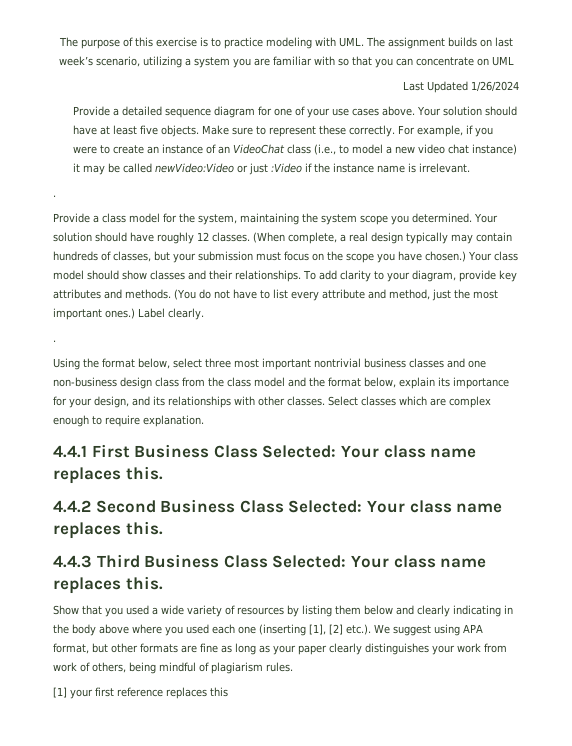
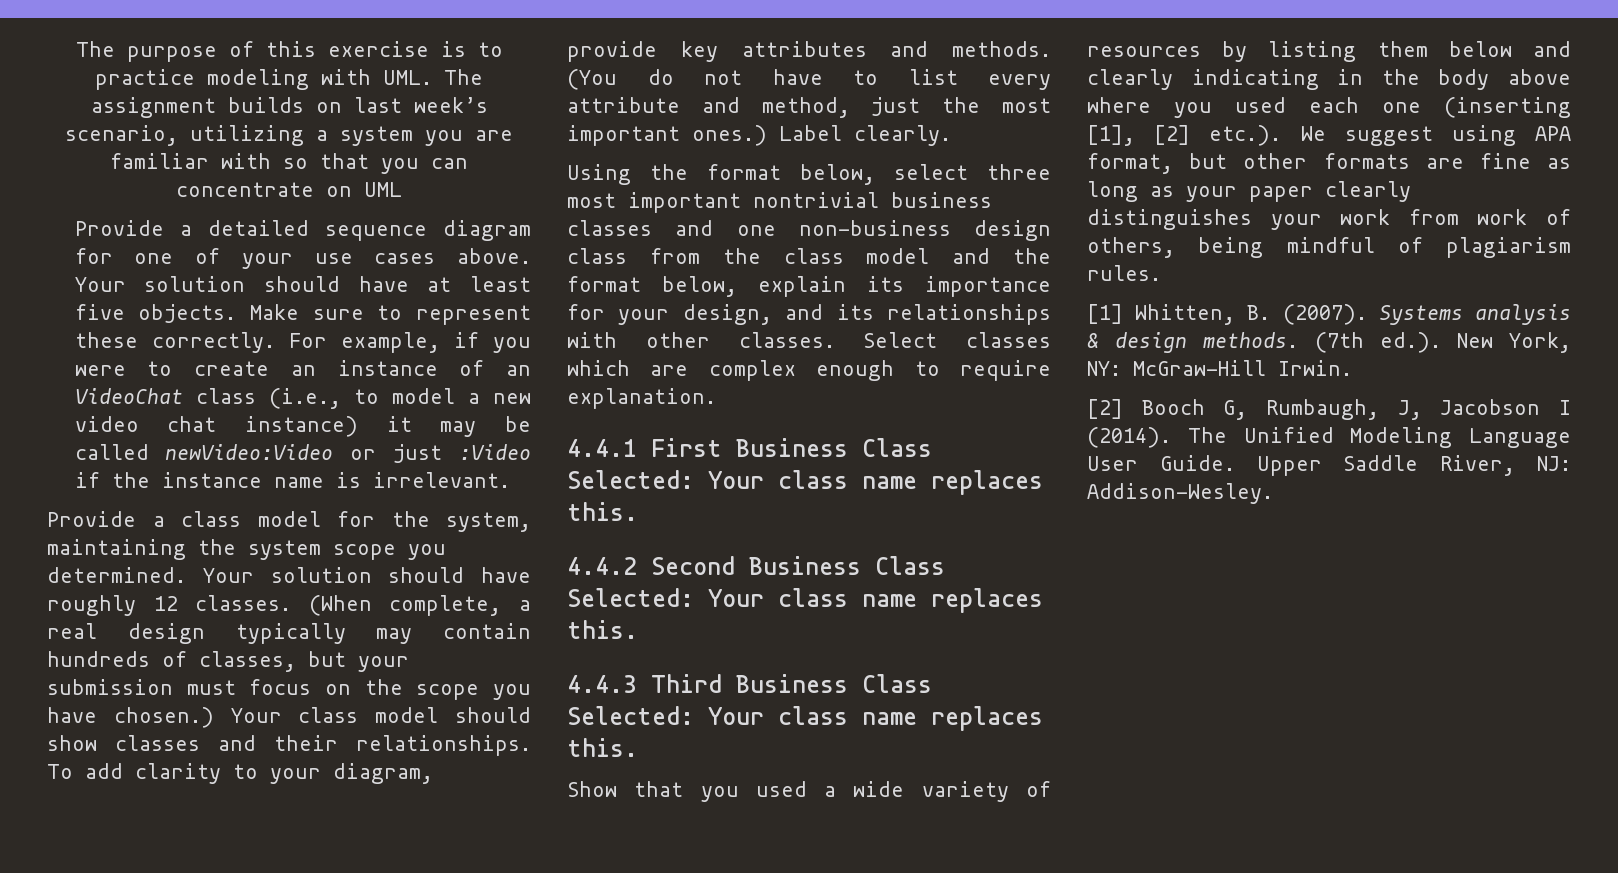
[403,81,519,93] // Last Updated 1/26/2024 -> (402, 189) none
[53,195,56,197] // . -> (510, 480) none
[53,340,56,342] // . -> (951, 135) none
[70,687,228,699] your first reference replaces this -> [1135,304,1571,325] [1087,332,1571,353] [1087,360,1352,376] [1087,399,1571,420] [1087,427,1571,448] [1087,455,1571,476] [1087,483,1273,504] Whitten, B. (2007). Systems analysis & design methods. (7th ed.). New York, NY: McGraw-Hill Irwin. // [2] Booch G, Rumbaugh, J, Jacobson I (2014). The Unified Modeling Language User Guide. Upper Saddle River, NJ: Addison-Wesley.

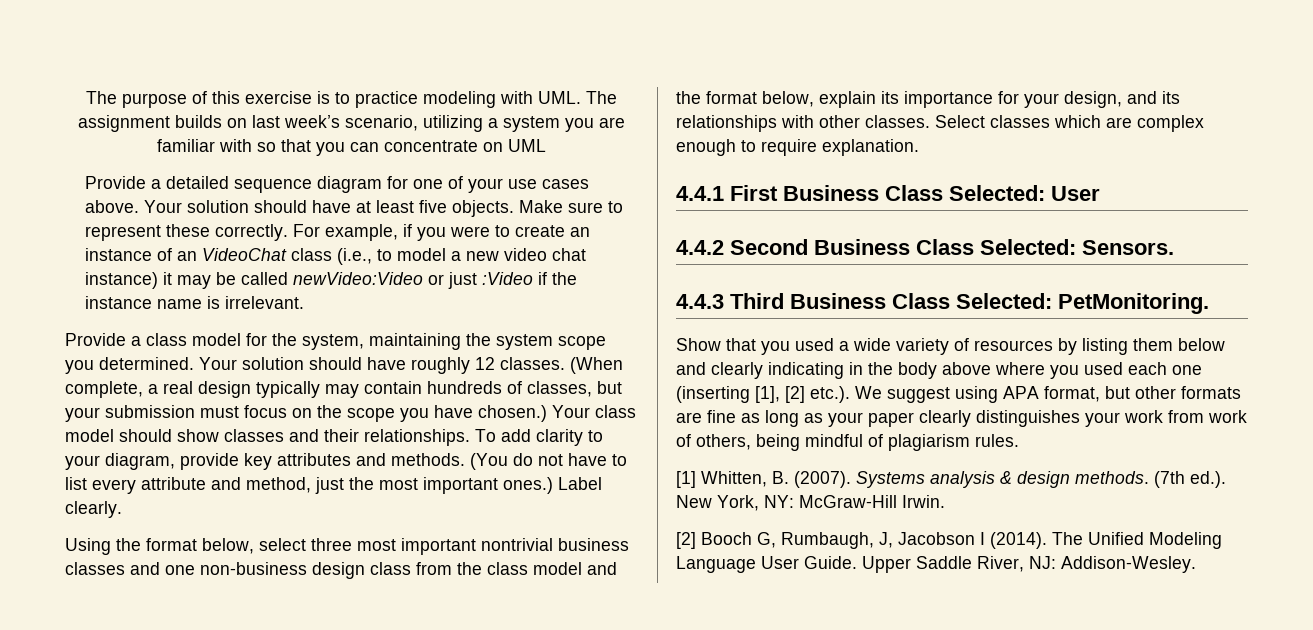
[708,470,1043,495] [567,502,638,521] Your class name replaces this. -> [1051,186,1100,201] User
[708,588,1043,613] [567,620,638,639] Your class name replaces this. -> [1082,240,1174,255] Sensors.
[708,706,1043,731] [567,738,638,757] Your class name replaces this. -> [1058,293,1209,314] PetMonitoring.

